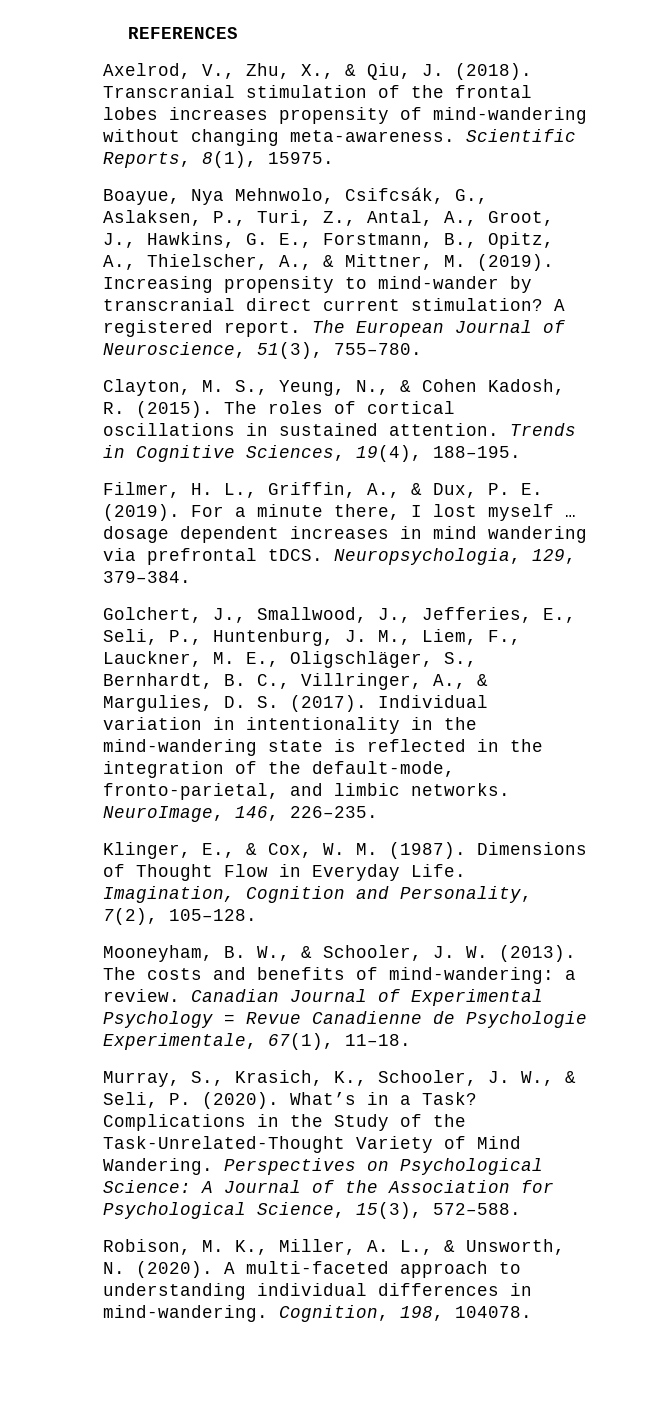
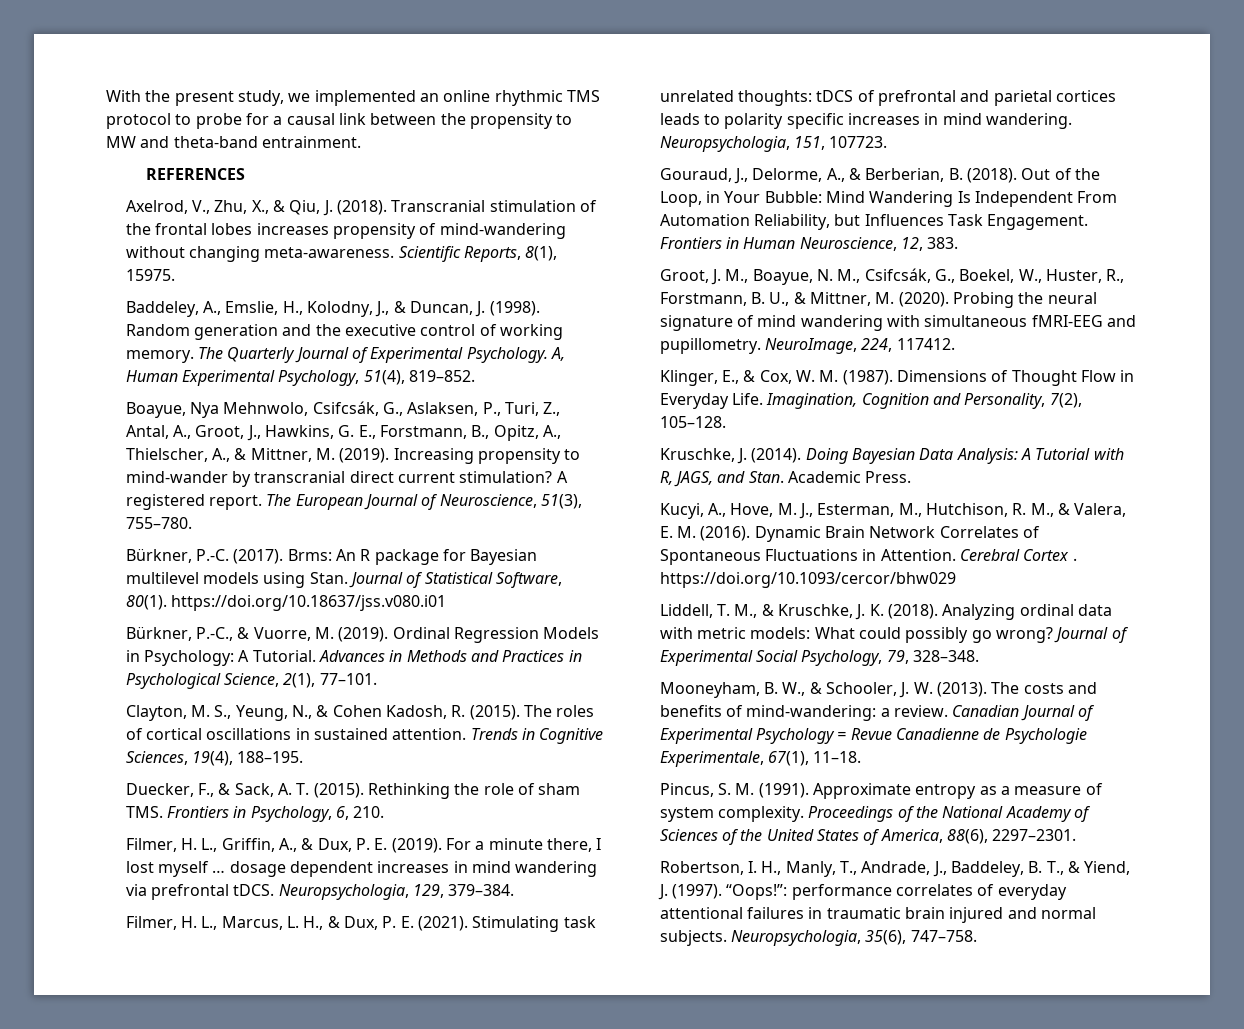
(128, 33) none -> [106,90,600,106] [106,113,573,129] [106,136,361,148] With the present study, we implemented an online rhythmic TMS protocol to probe for a causal link between the propensity to MW and theta-band entrainment. //
(335, 158) none -> [125,301,540,317] [125,324,564,340] [125,347,566,363] [125,370,476,386] // Baddeley, A., Emslie, H., Kolodny, J., & Duncan, J. (1998). Random generation and the executive control of working memory. The Quarterly Journal of Experimental Psychology. A, Human Experimental Psychology, 51(4), 819–852.
(423, 349) none -> [125,548,538,565] [125,572,563,588] [125,595,447,611] [125,626,600,643] [125,650,582,666] [125,673,377,689] // Bürkner, P.-C. (2017). Brms: An R package for Bayesian multilevel models using Stan. Journal of Statistical Software, 80(1). https://doi.org/10.18637/jss.v080.i01 // Bürkner, P.-C., & Vuorre, M. (2019). Ordinal Regression Models in Psychology: A Tutorial. Advances in Methods and Practices in Psychological Science, 2(1), 77–101.
(522, 452) none -> [125,783,581,799] [125,806,385,822] // Duecker, F., & Sack, A. T. (2015). Rethinking the role of sham TMS. Frontiers in Psychology, 6, 210.
[103,607,577,623] [103,629,522,646] [103,651,478,668] [103,673,489,690] [103,695,489,712] [103,717,478,734] [103,739,544,756] [103,761,456,778] [103,783,511,800] [103,806,379,822] Golchert, J., Smallwood, J., Jefferies, E., Seli, P., Huntenburg, J. M., Liem, F., Lauckner, M. E., Oligschläger, S., Bernhardt, B. C., Villringer, A., & Margulies, D. S. (2017). Individual variation in intentionality in the mind-wandering state is reflected in the integration of the default-mode, fronto-parietal, and limbic networks. NeuroImage, 146, 226–235. -> [125,916,596,932] [659,90,1117,106] [659,113,1073,129] [659,136,888,152] [659,168,1100,184] [659,191,1118,207] [659,214,1089,230] [659,237,959,251] [659,268,1125,285] [659,292,1097,308] [659,315,1137,331] [659,338,955,354] Filmer, H. L., Marcus, L. H., & Dux, P. E. (2021). Stimulating task unrelated thoughts: tDCS of prefrontal and parietal cortices leads to polarity specific increases in mind wandering. Neuropsychologia, 151, 107723. // Gouraud, J., Delorme, A., & Berberian, B. (2018). Out of the Loop, in Your Bubble: Mind Wandering Is Independent From Automation Reliability, but Influences Task Engagement. Frontiers in Human Neuroscience, 12, 383. // Groot, J. M., Boayue, N. M., Csifcsák, G., Boekel, W., Huster, R., Forstmann, B. U., & Mittner, M. (2020). Probing the neural signature of mind wandering with simultaneous fMRI-EEG and pupillometry. NeuroImage, 224, 117412.
(258, 915) none -> [659,448,1124,464] [659,471,912,487] [659,503,1127,519] [659,526,1041,542] [659,549,1077,565] [659,572,956,588] [659,604,1112,620] [659,627,1129,643] [659,650,980,666] // Kruschke, J. (2014). Doing Bayesian Data Analysis: A Tutorial with R, JAGS, and Stan. Academic Press. // Kucyi, A., Hove, M. J., Esterman, M., Hutchison, R. M., & Valera, E. M. (2016). Dynamic Brain Network Correlates of Spontaneous Fluctuations in Attention. Cerebral Cortex . https://doi.org/10.1093/cercor/bhw029 // Liddell, T. M., & Kruschke, J. K. (2018). Analyzing ordinal data with metric models: What could possibly go wrong? Journal of Experimental Social Psychology, 79, 328–348.
[103,1070,577,1087] [103,1092,478,1109] [103,1114,467,1131] [103,1136,522,1153] [103,1158,544,1175] [103,1180,555,1193] [103,1202,522,1219] [103,1239,566,1255] [103,1261,522,1278] [103,1283,533,1300] [103,1305,533,1322] Murray, S., Krasich, K., Schooler, J. W., & Seli, P. (2020). What’s in a Task? Complications in the Study of the Task-Unrelated-Thought Variety of Mind Wandering. Perspectives on Psychological Science: A Journal of the Association for Psychological Science, 15(3), 572–588. // Robison, M. K., Miller, A. L., & Unsworth, N. (2020). A multi-faceted approach to understanding individual differences in mind-wandering. Cognition, 198, 104078. -> [659,783,1103,799] [659,806,1092,822] [659,829,1077,845] [659,861,1131,877] [657,884,1067,900] [659,907,1097,923] [659,930,977,946] Pincus, S. M. (1991). Approximate entropy as a measure of system complexity. Proceedings of the National Academy of Sciences of the United States of America, 88(6), 2297–2301. // Robertson, I. H., Manly, T., Andrade, J., Baddeley, B. T., & Yiend, J. (1997). “Oops!”: performance correlates of everyday attentional failures in traumatic brain injured and normal subjects. Neuropsychologia, 35(6), 747–758.

